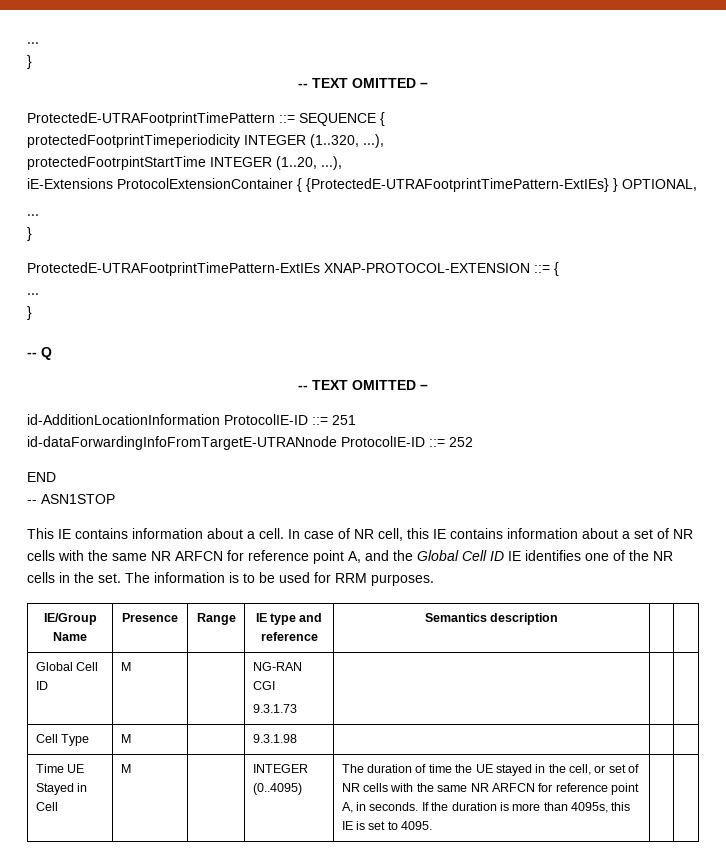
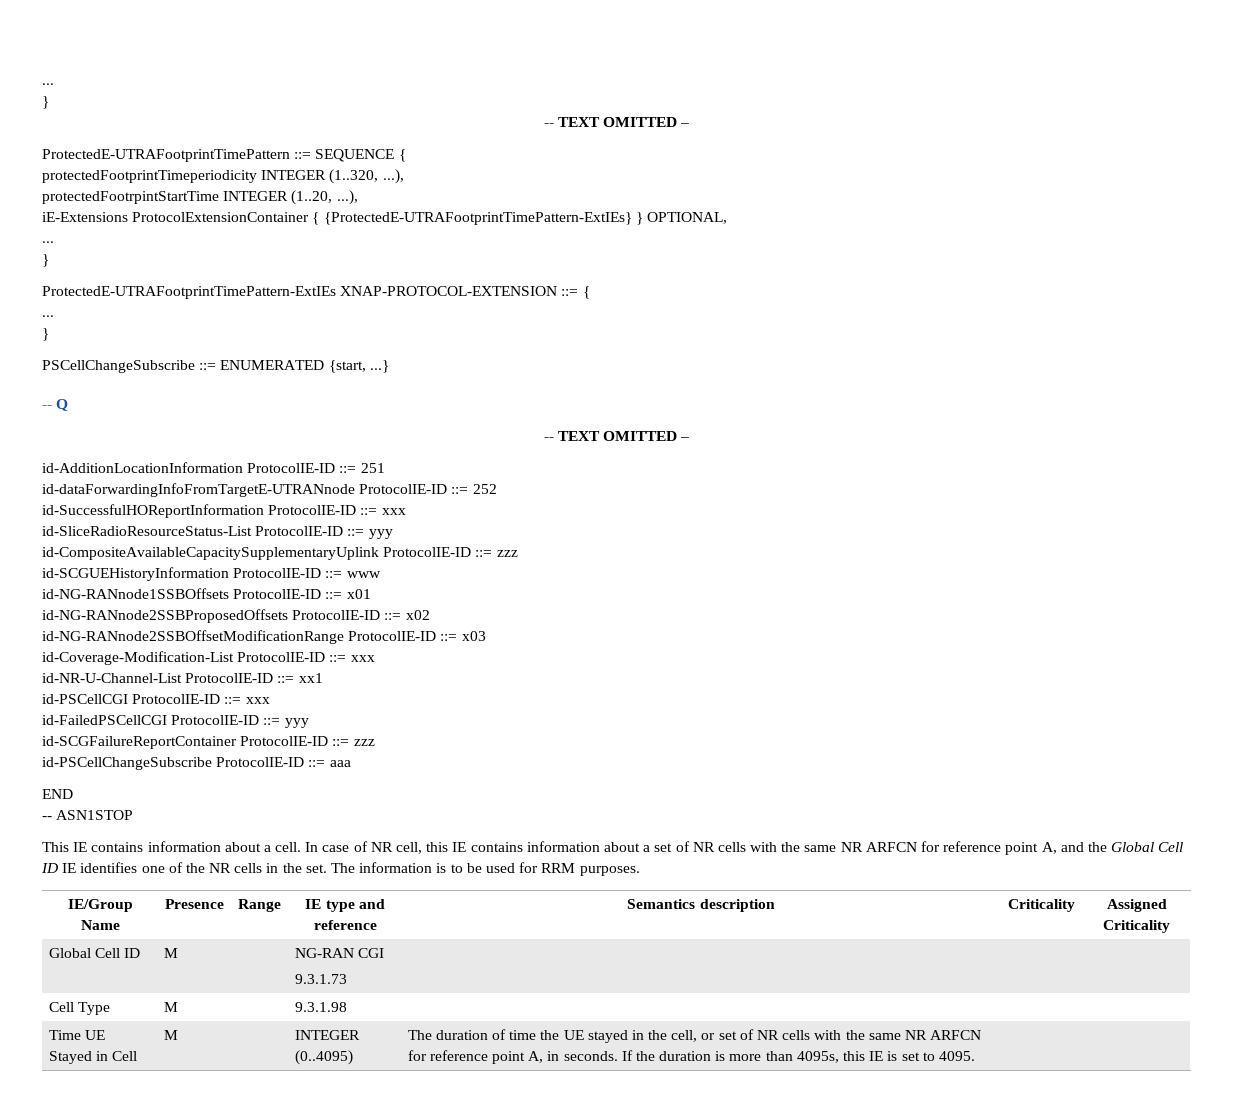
(32, 313) none -> [42,360,389,373] // PSCellChangeSubscribe ::= ENUMERATED {start, ...}
(473, 442) none -> [42,504,406,518] [42,526,393,539] [42,547,518,560] [42,567,381,581] [42,588,371,599] [42,609,430,623] [42,630,486,644] [42,651,375,665] [42,673,323,683] [42,694,270,704] [42,715,309,728] [42,736,375,749] [42,757,351,770] // id-SuccessfulHOReportInformation ProtocolIE-ID ::= xxx // id-SliceRadioResourceStatus-List ProtocolIE-ID ::= yyy // id-CompositeAvailableCapacitySupplementaryUplink ProtocolIE-ID ::= zzz // id-SCGUEHistoryInformation ProtocolIE-ID ::= www // id-NG-RANnode1SSBOffsets ProtocolIE-ID ::= x01 // id-NG-RANnode2SSBProposedOffsets ProtocolIE-ID ::= x02 // id-NG-RANnode2SSBOffsetModificationRange ProtocolIE-ID ::= x03 // id-Coverage-Modification-List ProtocolIE-ID ::= xxx // id-NR-U-Channel-List ProtocolIE-ID ::= xx1 // id-PSCellCGI ProtocolIE-ID ::= xxx // id-FailedPSCellCGI ProtocolIE-ID ::= yyy // id-SCGFailureReportContainer ProtocolIE-ID ::= zzz // id-PSCellChangeSubscribe ProtocolIE-ID ::= aaa
(559, 619) | -> [1008,899,1075,912] [1106,899,1167,912] [1103,920,1170,933] Criticality | Assigned Criticality

